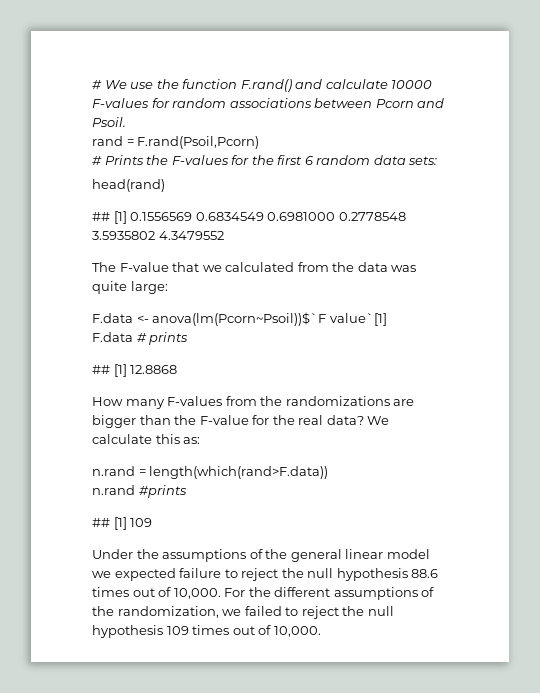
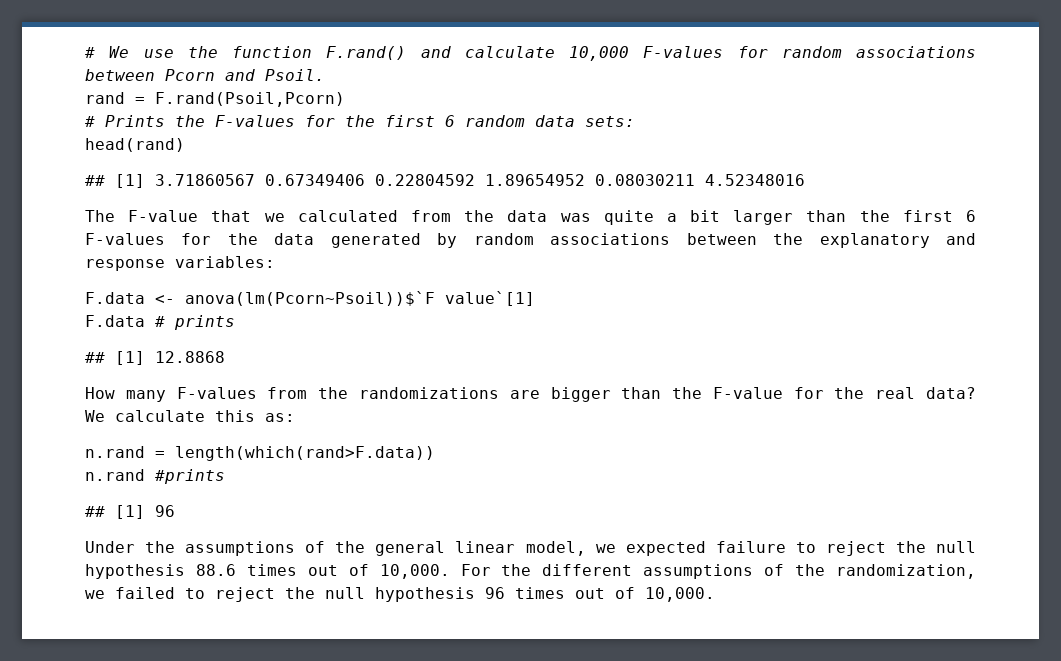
[391,80,433,89] 10000 -> [569,46,629,61] 10,000
[130,212,406,221] [92,231,224,240] 0.1556569 0.6834549 0.6981000 0.2778548 3.5935802 4.3479552 -> [155,174,805,186] 3.71860567 0.67349406 0.22804592 1.89654952 0.08030211 4.52348016
[130,281,168,294] large: -> [666,210,976,225] [85,233,977,248] [85,256,275,271] a bit larger than the first 6 F-values for the data generated by random associations between the explanatory and response variables:
[130,518,153,527] 109 -> [155,505,175,517] 96
[386,549,430,559] model -> [525,541,586,556] model,
[166,626,189,635] 109 -> [485,587,505,599] 96

